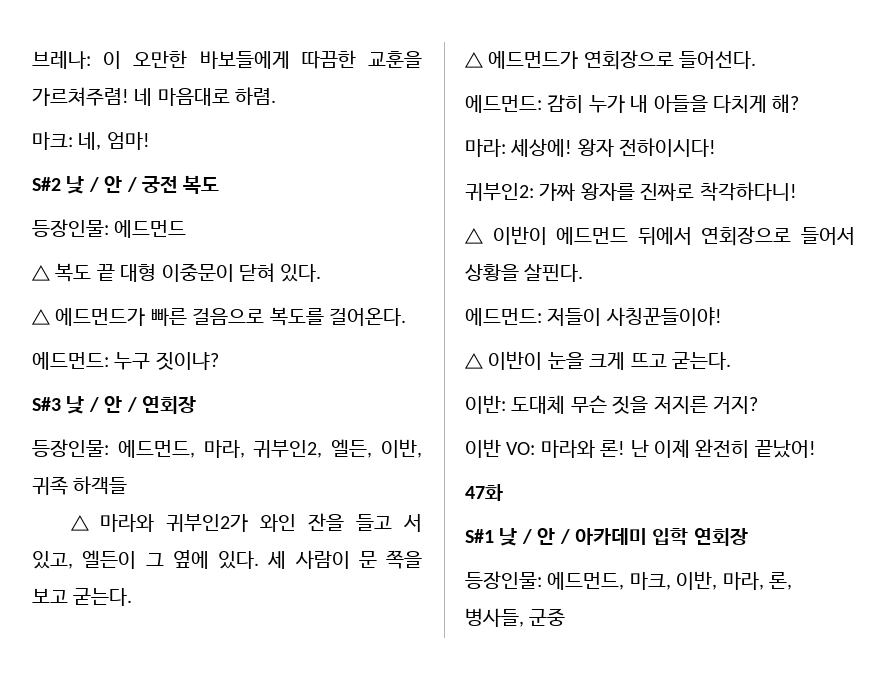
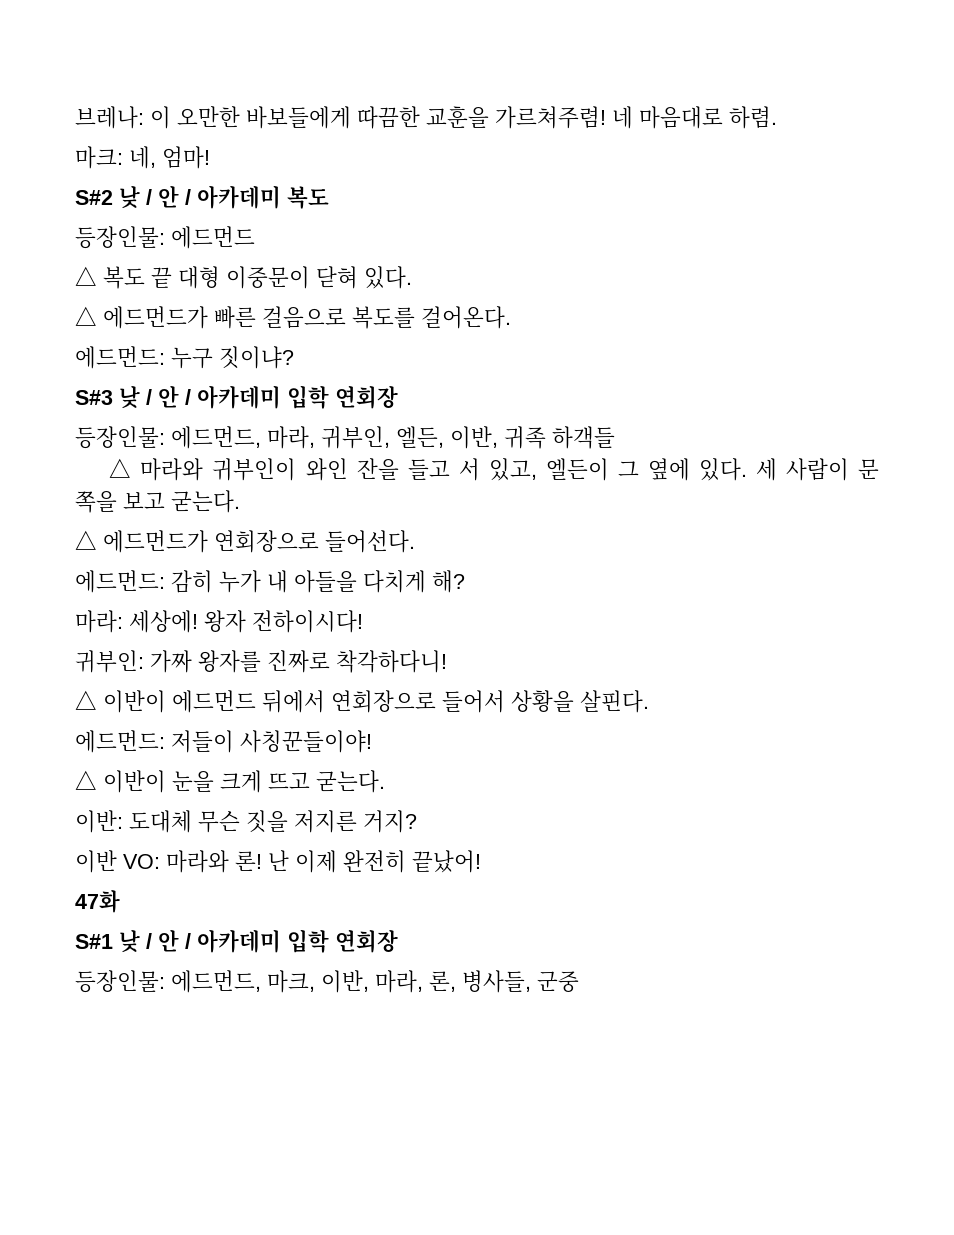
[142,176,178,193] 궁전 -> [197,185,281,209] 아카데미
(137, 404) none -> [197,385,329,409] 아카데미 입학
[253,440,323,458] 귀부인2, -> [321,426,390,449] 귀부인,
[166,514,249,532] 귀부인2가 -> [212,458,297,481] 귀부인이
[465,183,534,201] 귀부인2: -> [75,650,144,673] 귀부인:

